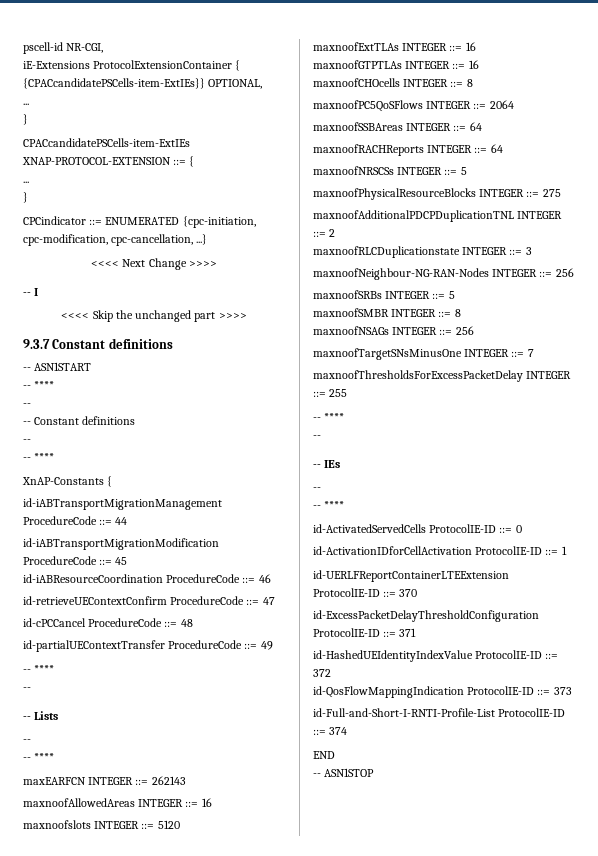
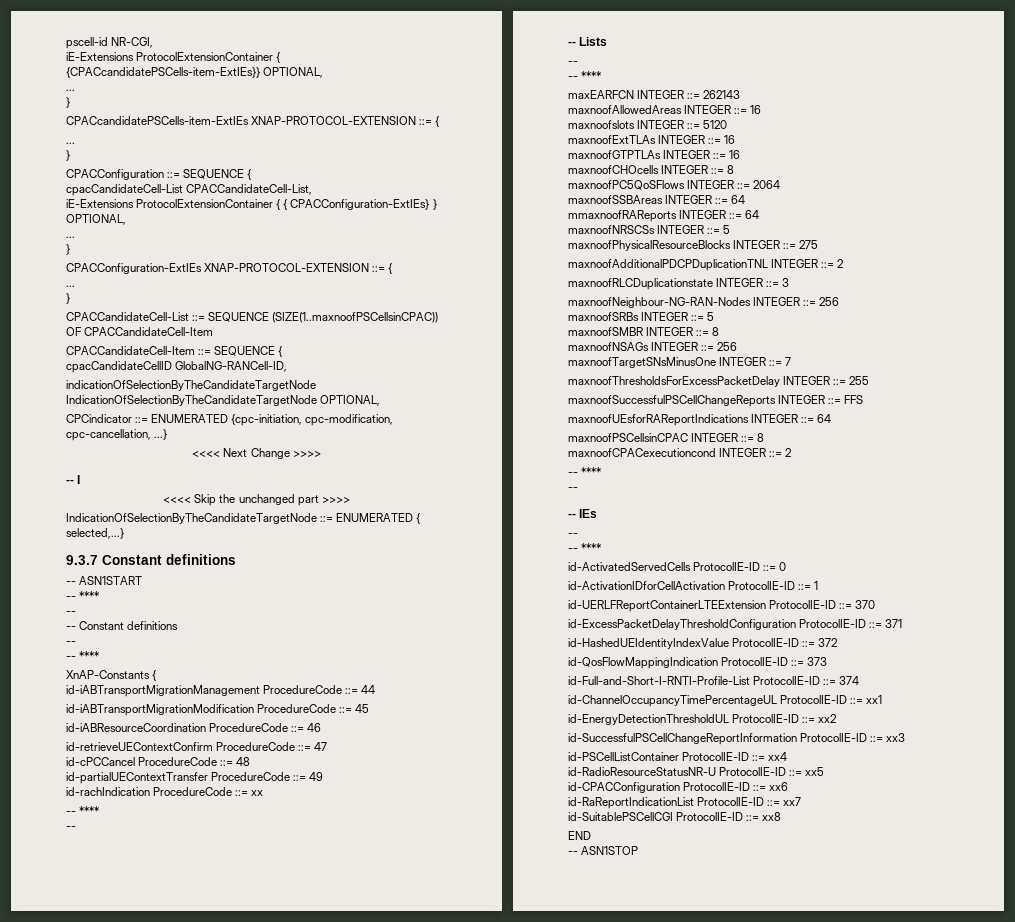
(28, 197) none -> [66,169,252,180] [66,184,313,196] [66,199,437,210] [66,214,126,225] [66,236,75,238] [66,244,70,255] [66,263,393,274] [66,285,75,287] [66,293,70,304] [66,312,439,323] [66,327,214,336] [66,346,283,357] [66,361,288,373] [66,380,316,391] [66,395,381,406] // CPACConfiguration ::= SEQUENCE { // cpacCandidateCell-List CPACCandidateCell-List, // iE-Extensions ProtocolExtensionContainer { { CPACConfiguration-ExtIEs} } OPTIONAL, // ... // } // CPACConfiguration-ExtIEs XNAP-PROTOCOL-EXTENSION ::= { // ... // } // CPACCandidateCell-List ::= SEQUENCE (SIZE(1..maxnoofPSCellsinCPAC)) OF CPACCandidateCell-Item // CPACCandidateCell-Item ::= SEQUENCE { // cpacCandidateCellID GlobalNG-RANCell-ID, // indicationOfSelectionByTheCandidateTargetNode IndicationOfSelectionByTheCandidateTargetNode OPTIONAL,
(247, 316) none -> [66,513,421,524] [66,528,124,539] // IndicationOfSelectionByTheCandidateTargetNode ::= ENUMERATED { selected,...}
(273, 645) none -> [66,787,264,796] // id-rachIndication ProcedureCode ::= xx
[313,144,424,156] maxnoofRACHReports -> [568,210,677,222] mmaxnoofRAReports
(348, 393) none -> [568,395,864,407] [568,414,832,426] [568,433,765,442] [568,448,792,457] // maxnoofSuccessfulPSCellChangeReports INTEGER ::= FFS // maxnoofUEsforRAReportIndications INTEGER ::= 64 // maxnoofPSCellsinCPAC INTEGER ::= 8 // maxnoofCPACexecutioncond INTEGER ::= 2
(348, 731) none -> [568,695,883,707] [568,714,837,725] [568,733,906,745] [568,752,788,761] [568,767,825,776] [568,782,789,793] [568,797,802,809] [568,812,782,821] // id-ChannelOccupancyTimePercentageUL ProtocolIE-ID ::= xx1 // id-EnergyDetectionThresholdUL ProtocolIE-ID ::= xx2 // id-SuccessfulPSCellChangeReportInformation ProtocolIE-ID ::= xx3 // id-PSCellListContainer ProtocolIE-ID ::= xx4 // id-RadioResourceStatusNR-U ProtocolIE-ID ::= xx5 // id-CPACConfiguration ProtocolIE-ID ::= xx6 // id-RaReportIndicationList ProtocolIE-ID ::= xx7 // id-SuitablePSCellCGI ProtocolIE-ID ::= xx8

